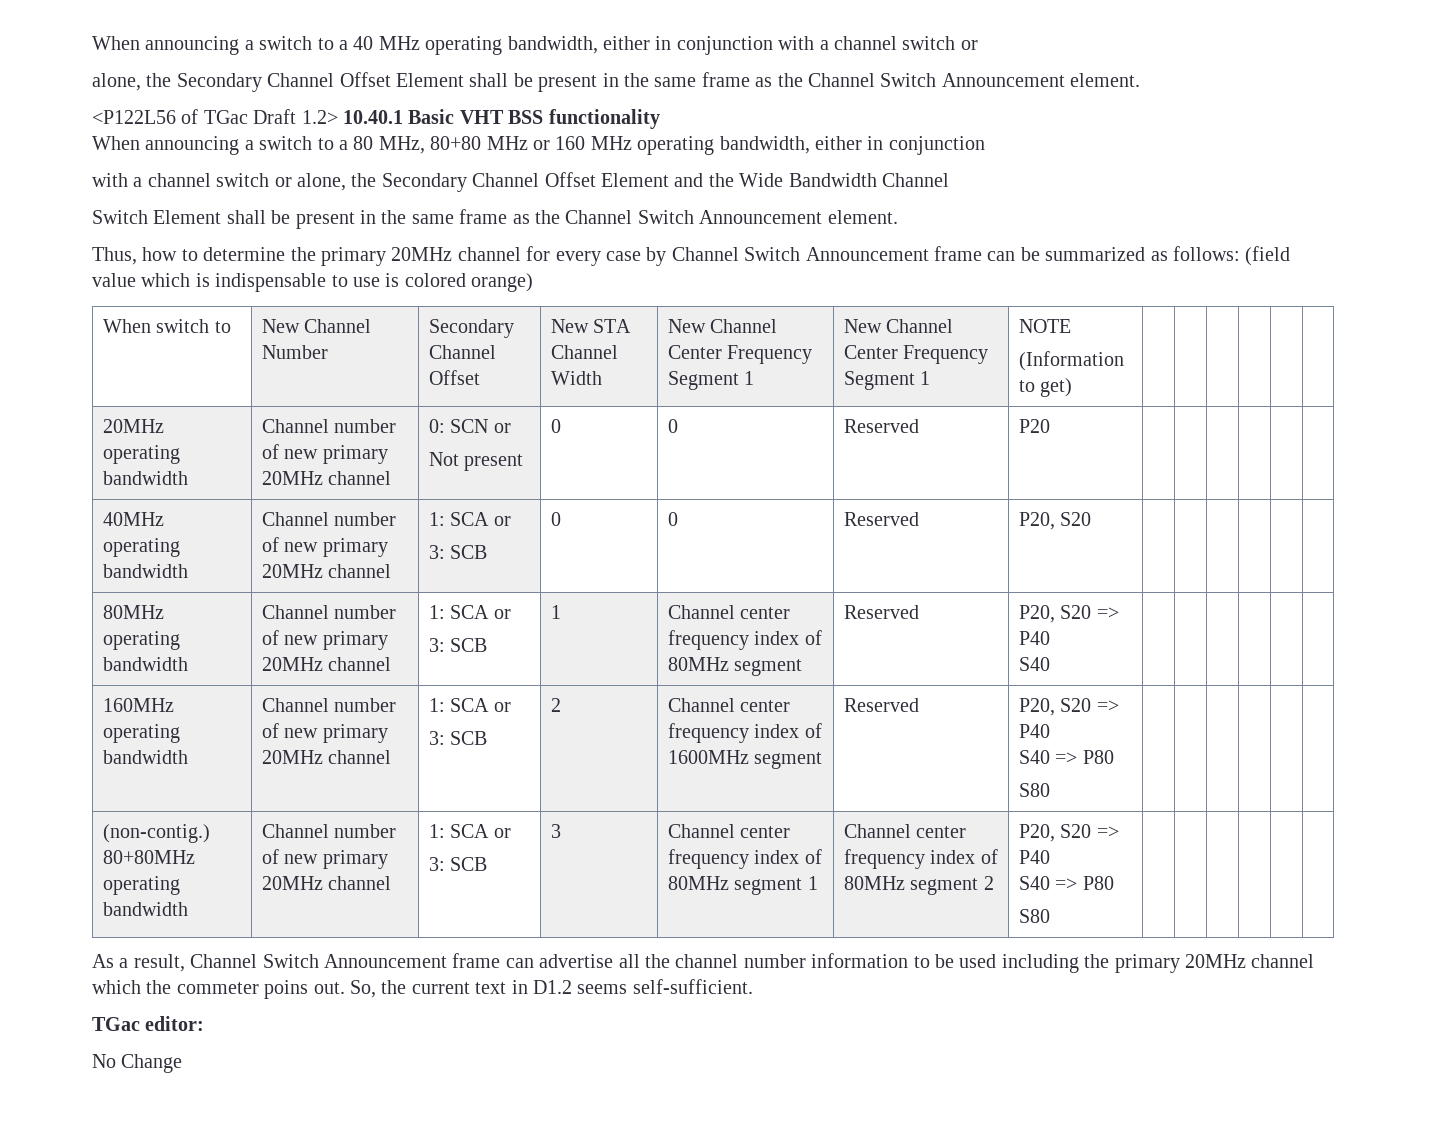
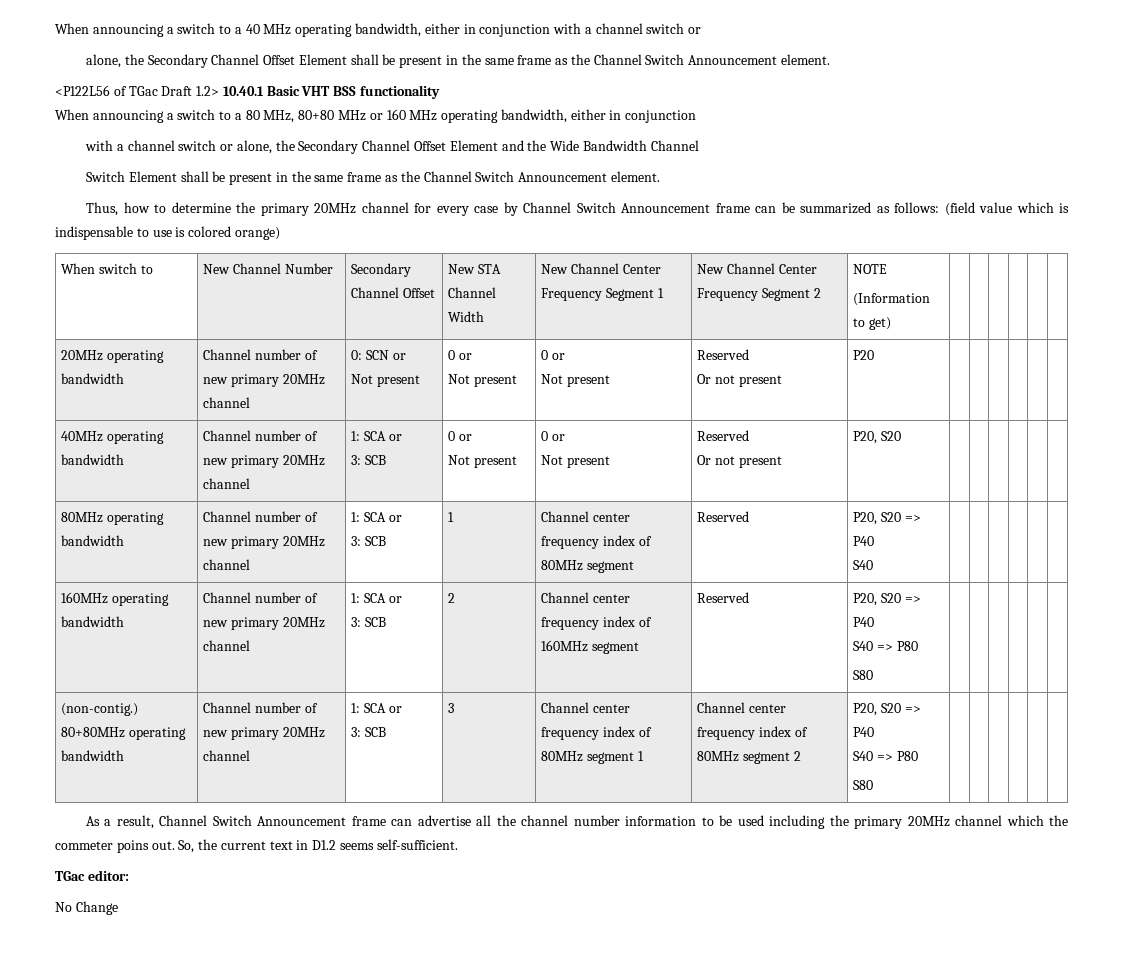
[920,371,931,385] 1 -> [813,288,821,298] 2
[667,419,678,433] [843,419,919,433] | 0 | Reserved -> [459,353,473,360] [448,374,518,387] [541,350,566,360] [541,374,611,387] [697,349,750,360] [697,374,782,387] or // Not present | 0 or // Not present | Reserved // Or not present
[667,512,678,526] [843,512,919,526] | 0 | Reserved -> [459,434,473,441] [448,455,518,468] [541,431,566,441] [541,455,611,468] [697,430,750,441] [697,455,782,468] or // Not present | 0 or // Not present | Reserved // Or not present
[667,750,749,764] 1600MHz -> [541,640,589,652] 160MHz

